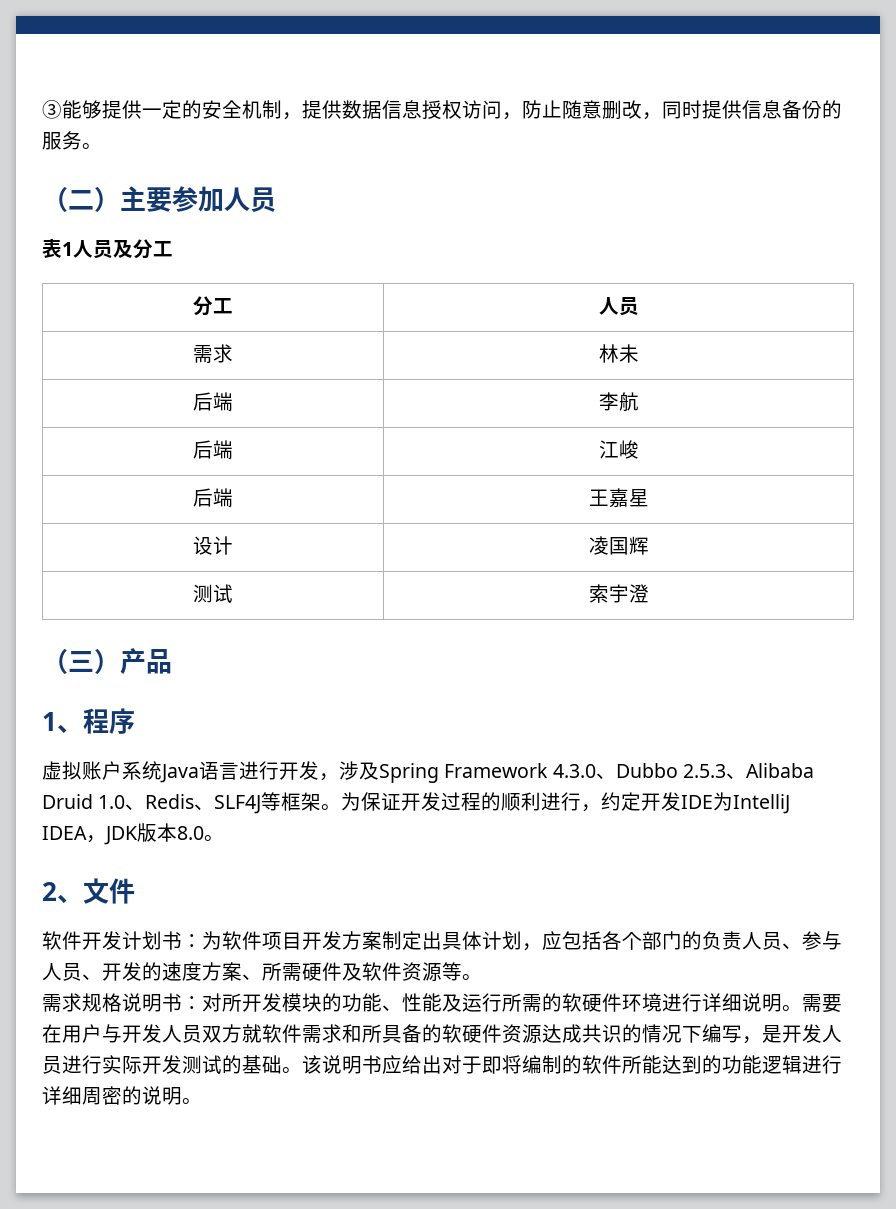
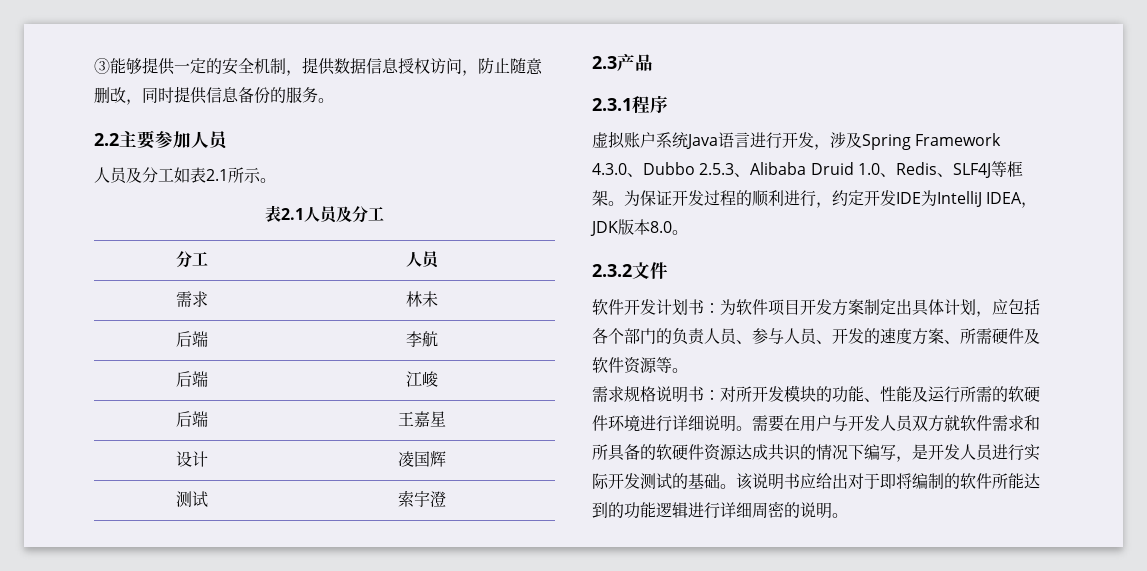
[42,187,120,212] （二） -> [94,133,119,146] 2.2
[42,238,73,258] 表1 -> [94,167,276,184] [265,205,304,222] 人员及分工如表2.1所示。 // 表2.1
[42,649,120,674] （三） -> [592,56,617,69] 2.3
[42,712,83,733] 1、 -> [592,98,632,111] 2.3.1
[42,882,83,903] 2、 -> [592,264,632,277] 2.3.2

